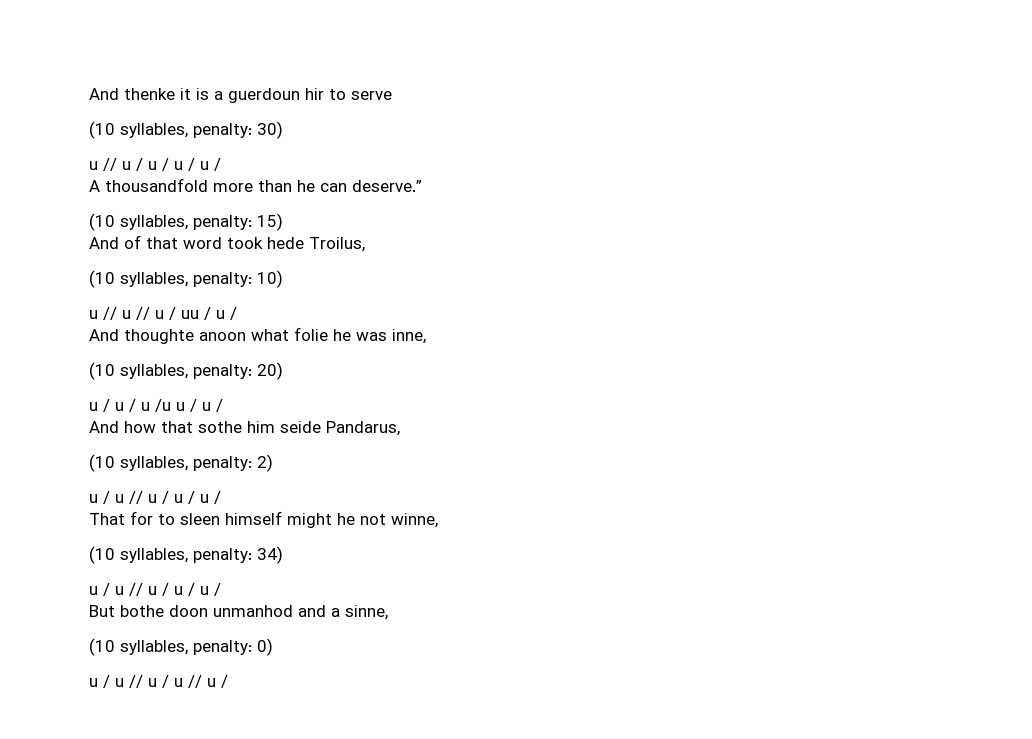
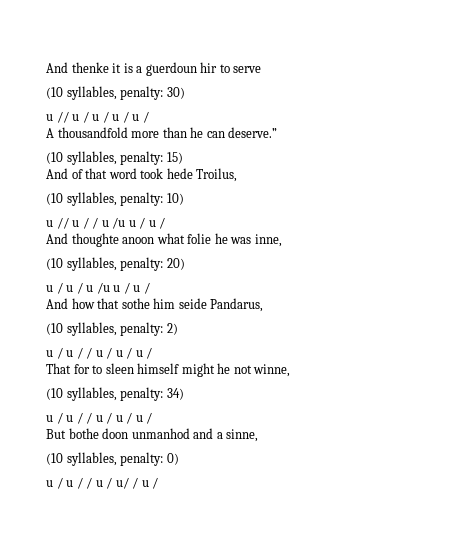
[136,307,199,320] // u / uu -> [82,217,136,229] / / u /u u
[129,491,143,504] // -> [76,347,93,359] / /
[129,583,143,596] // -> [76,412,93,424] / /
[129,675,202,688] // u / u // -> [76,477,139,489] / / u / u/ /

